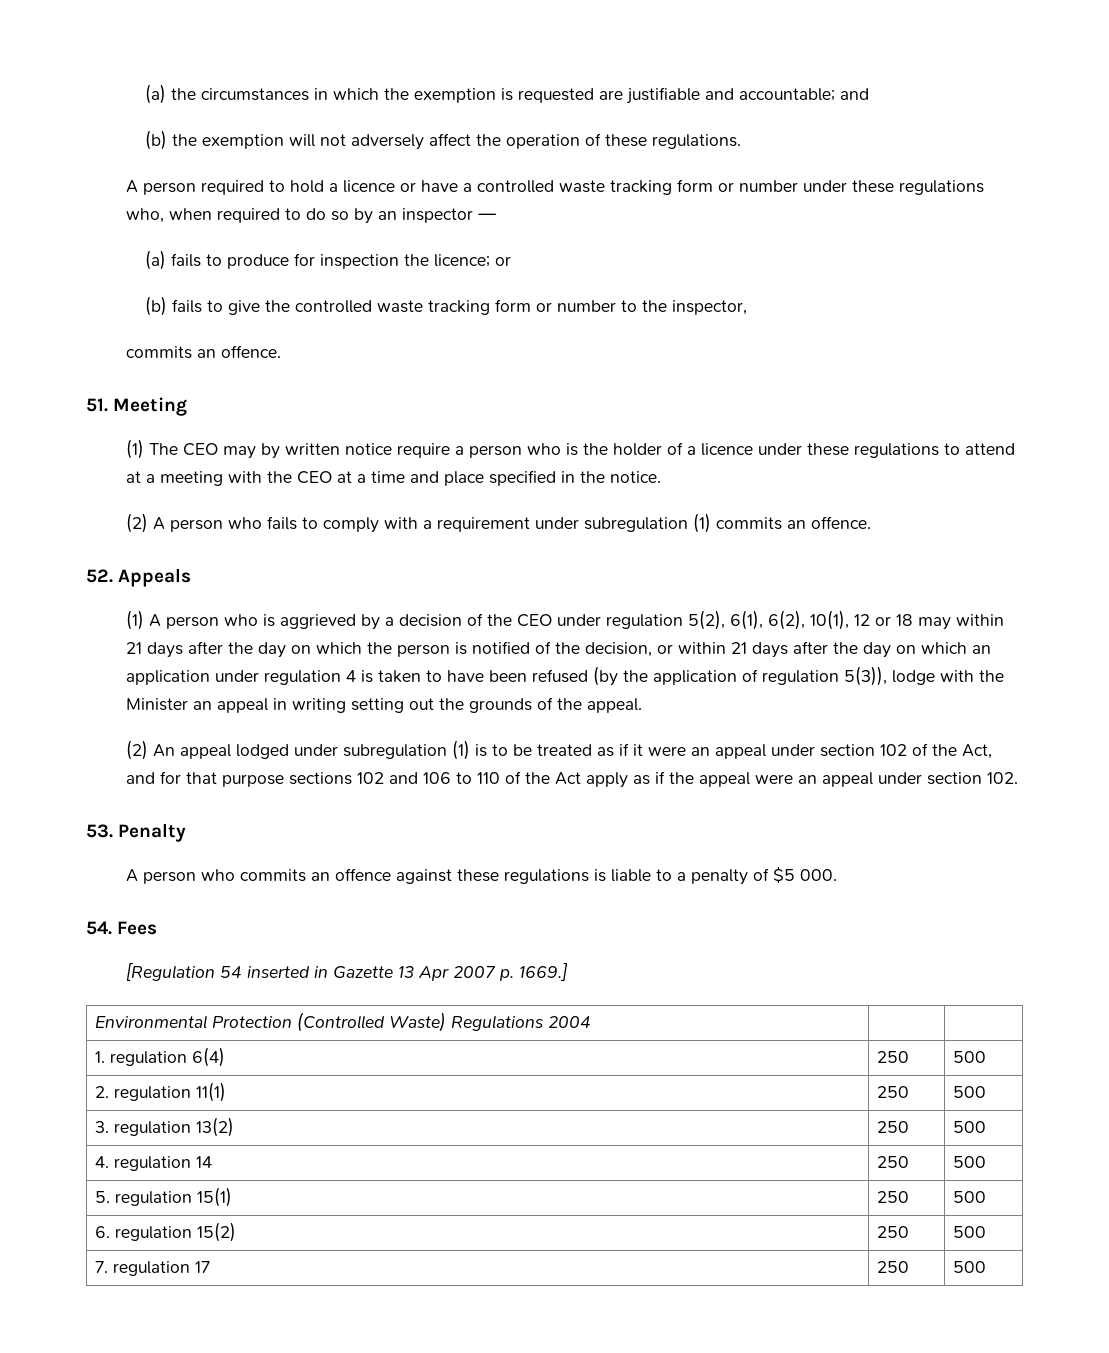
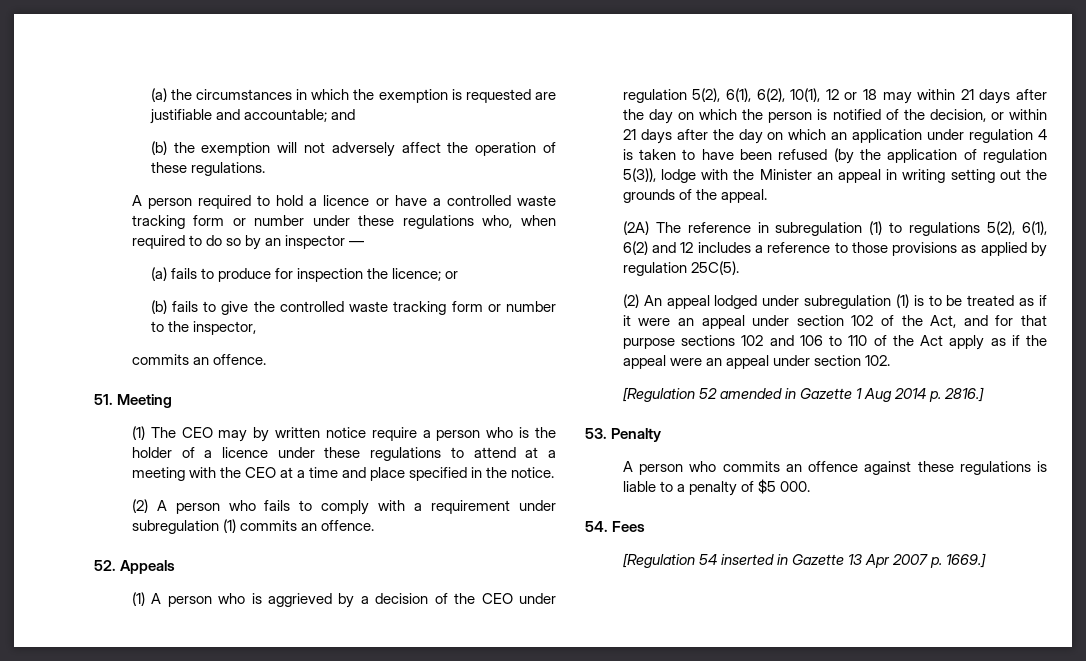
(642, 705) none -> [622,221,1047,236] [622,241,1047,257] [622,261,739,276] // (2A) The reference in subregulation (1) to regulations 5(2), 6(1), 6(2) and 12 includes a reference to those provisions as applied by regulation 25C(5).
(1018, 778) none -> [622,387,985,402] // [Regulation 52 amended in Gazette 1 Aug 2014 p. 2816.]
[94,1012,591,1032] [94,1047,225,1067] [876,1051,909,1063] [952,1051,986,1063] [94,1082,226,1102] [876,1086,909,1098] [952,1086,986,1098] [94,1117,234,1137] [876,1121,909,1133] [952,1121,986,1133] [94,1156,212,1171] [876,1156,909,1168] [952,1156,986,1168] [94,1187,232,1207] [876,1191,909,1203] [952,1191,986,1203] [94,1222,236,1242] [876,1226,909,1238] [952,1226,986,1238] [94,1261,210,1276] [876,1261,909,1273] [952,1261,986,1273] // Environmental Protection (Controlled Waste) Regulations 2004 | | // 1. regulation 6(4) | 250 | 500 // 2. regulation 11(1) | 250 | 500 // 3. regulation 13(2) | 250 | 500 // 4. regulation 14 | 250 | 500 // 5. regulation 15(1) | 250 | 500 // 6. regulation 15(2) | 250 | 500 // 7. regulation 17 | 250 | 500 -> (987, 560) none

